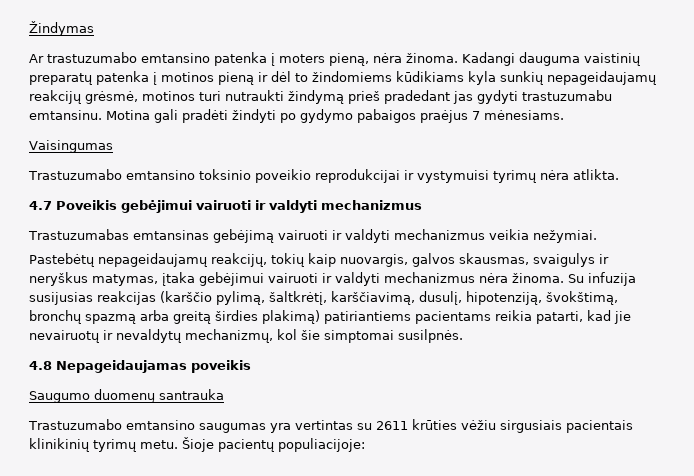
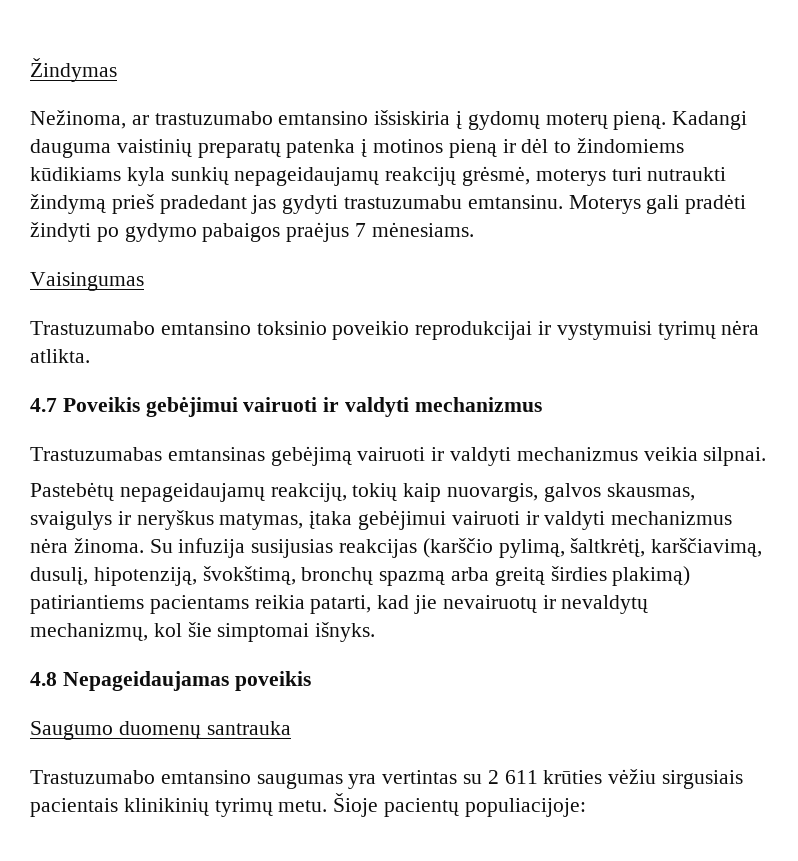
[29,52,458,66] Ar trastuzumabo emtansino patenka į moters pieną, nėra žinoma. -> [30,110,667,130] Nežinoma, ar trastuzumabo emtansino išsiskiria į gydomų moterų pieną.
[142,91,195,101] motinos -> [535,169,606,186] moterys
[106,110,150,120] Motina -> [568,195,641,214] Moterys
[532,230,597,243] nežymiai. -> [703,447,767,466] silpnai.
[398,329,463,343] susilpnės. -> [315,622,376,642] išnyks.
[375,421,408,430] 2611 -> [487,770,538,784] 2 611

